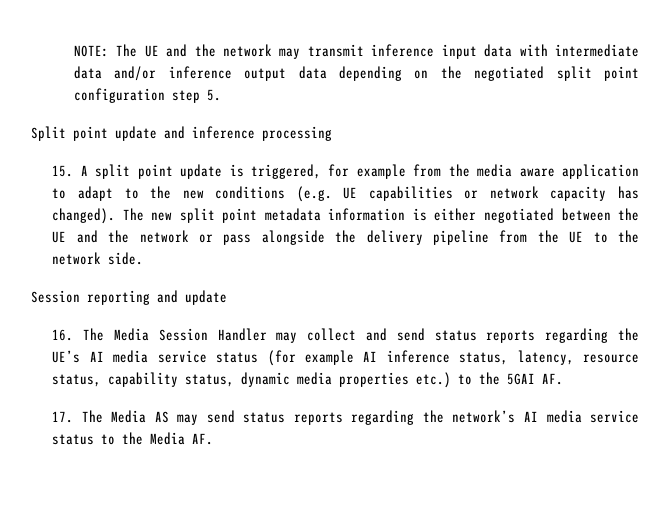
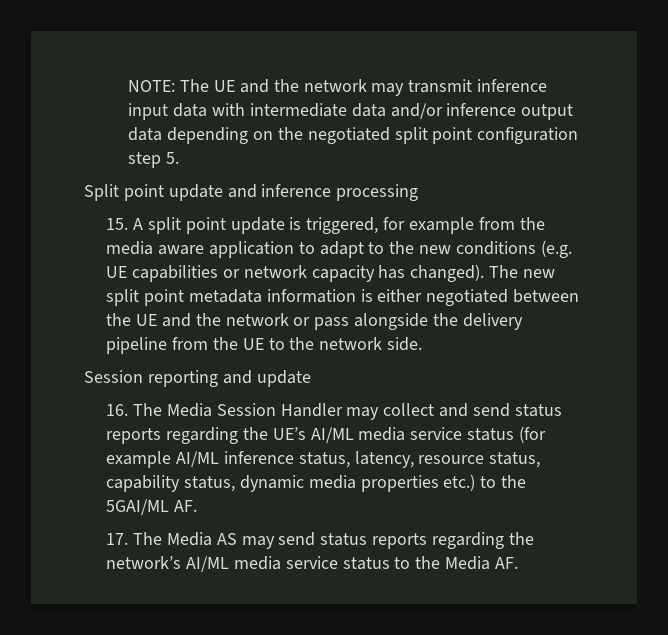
[89,351,104,362] AI -> [310,427,354,443] AI/ML
[363,351,378,362] AI -> [176,451,220,467] AI/ML
[507,373,536,385] 5GAI -> [106,499,170,515] 5GAI/ML
[523,411,538,422] AI -> [186,556,230,572] AI/ML

